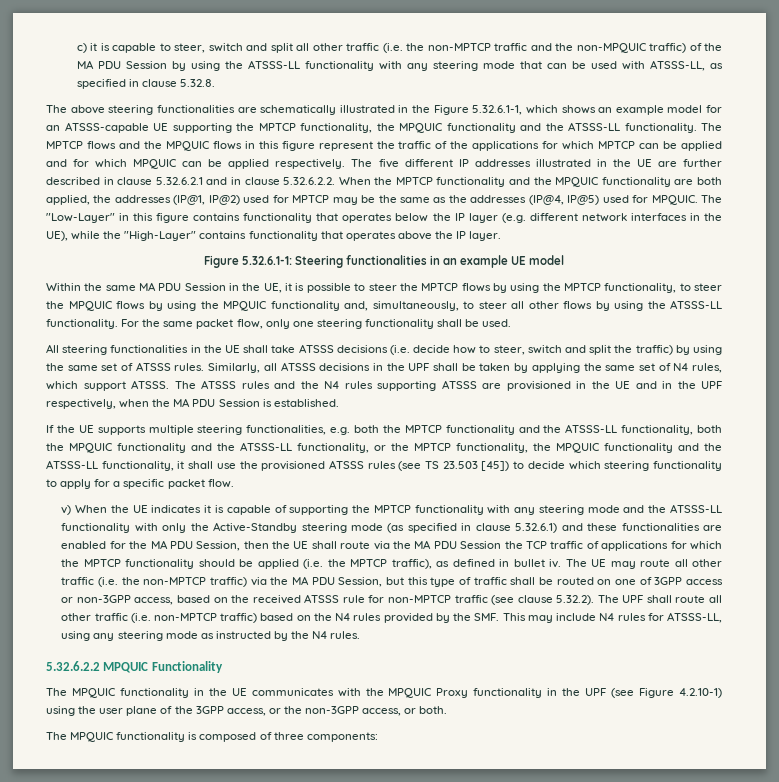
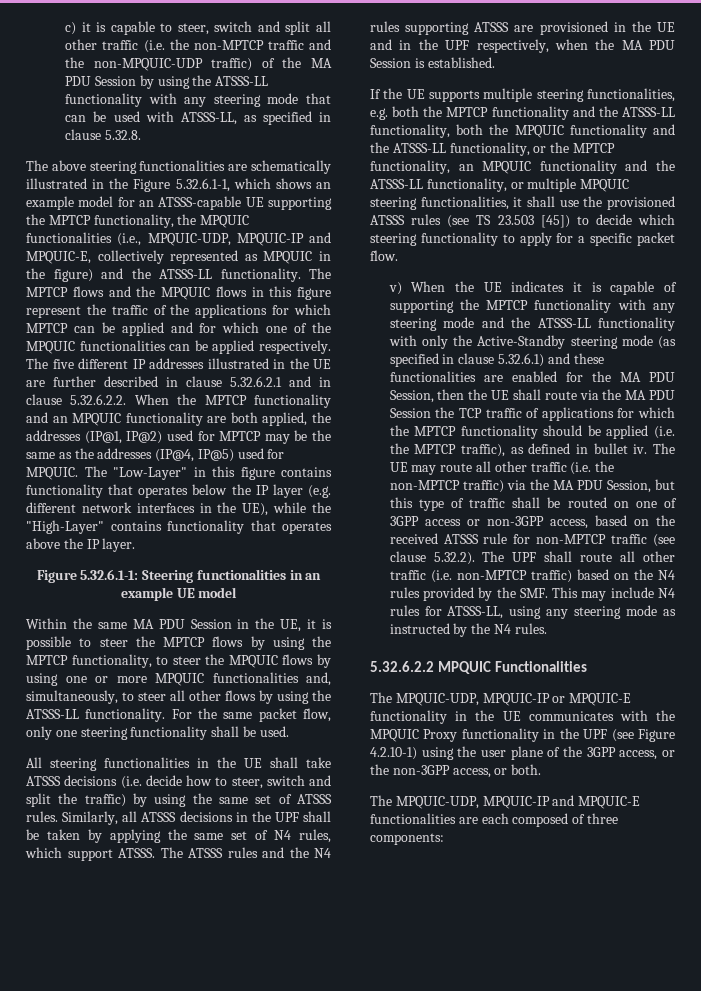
[576,43,646,53] non-MPQUIC -> [93,58,203,71] non-MPQUIC-UDP
[446,123,516,133] functionality -> [26,232,331,246] [26,250,331,264] [26,268,93,282] functionalities (i.e., MPQUIC-UDP, MPQUIC-IP and MPQUIC-E, collectively represented as MPQUIC in the figure)
[133,159,177,169] MPQUIC -> [266,322,331,333] [26,340,166,354] one of the MPQUIC functionalities
[533,177,552,185] the -> [52,416,68,423] an
[200,301,340,311] the MPQUIC functionality -> [65,672,299,686] one or more MPQUIC functionalities
[533,443,722,453] [46,460,174,471] the MPQUIC functionality and the ATSSS-LL functionality, -> [458,160,675,174] [370,178,630,192] [370,196,509,210] an MPQUIC functionality and the ATSSS-LL functionality, or multiple MPQUIC steering functionalities,
[151,661,223,673] [46,688,115,698] Functionality // The MPQUIC -> [494,661,587,672] [370,692,632,706] Functionalities // The MPQUIC-UDP, MPQUIC-IP or MPQUIC-E
[70,732,198,742] MPQUIC functionality is -> [395,795,641,809] [370,813,509,824] MPQUIC-UDP, MPQUIC-IP and MPQUIC-E functionalities are each

